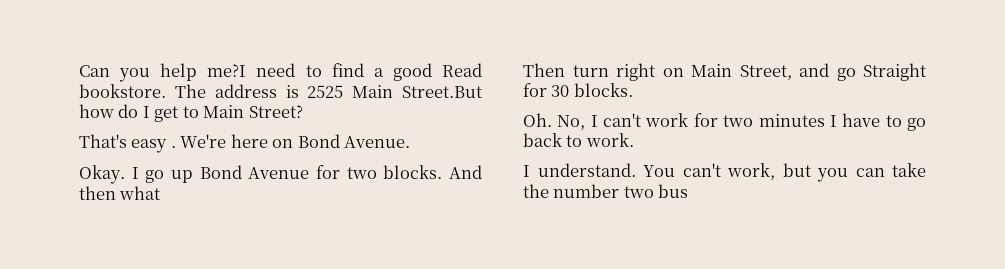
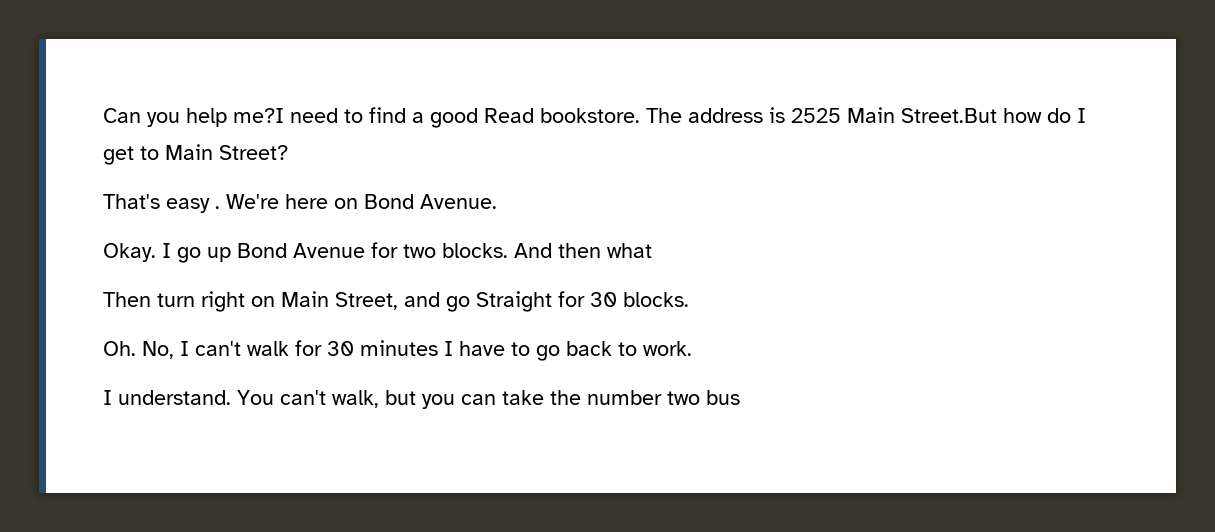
[645,113,754,127] work for two -> [247,340,354,356] walk for 30
[727,163,775,180] work, -> [332,390,379,408] walk,

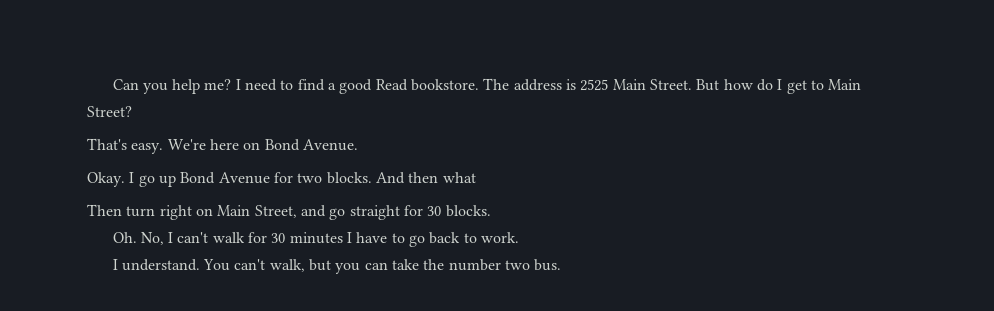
[233,108,284,123] me?I -> [204,79,241,90] me? I
[901,108,997,123] Street.But -> [649,79,720,91] Street. But
[166,198,220,213] easy . -> [131,143,164,154] easy.
[476,291,552,312] Straight -> [349,205,400,220] straight
[706,390,740,405] bus -> [534,259,562,271] bus.

